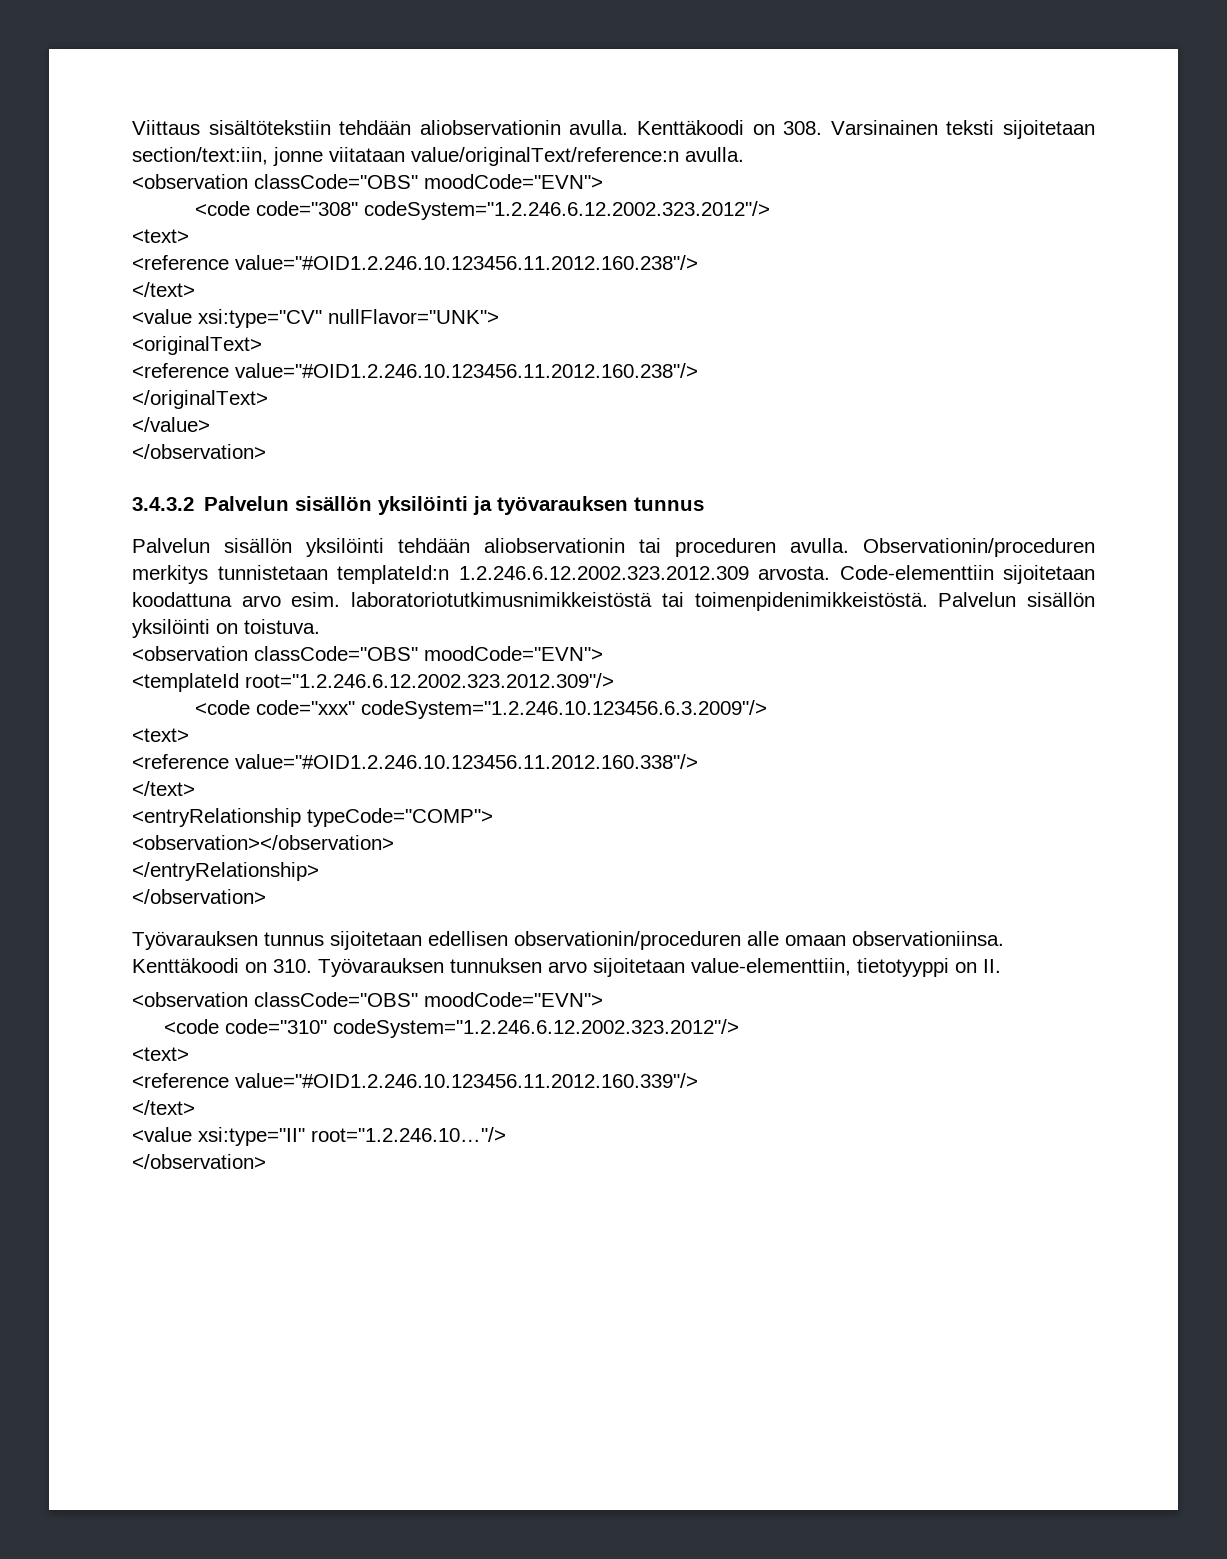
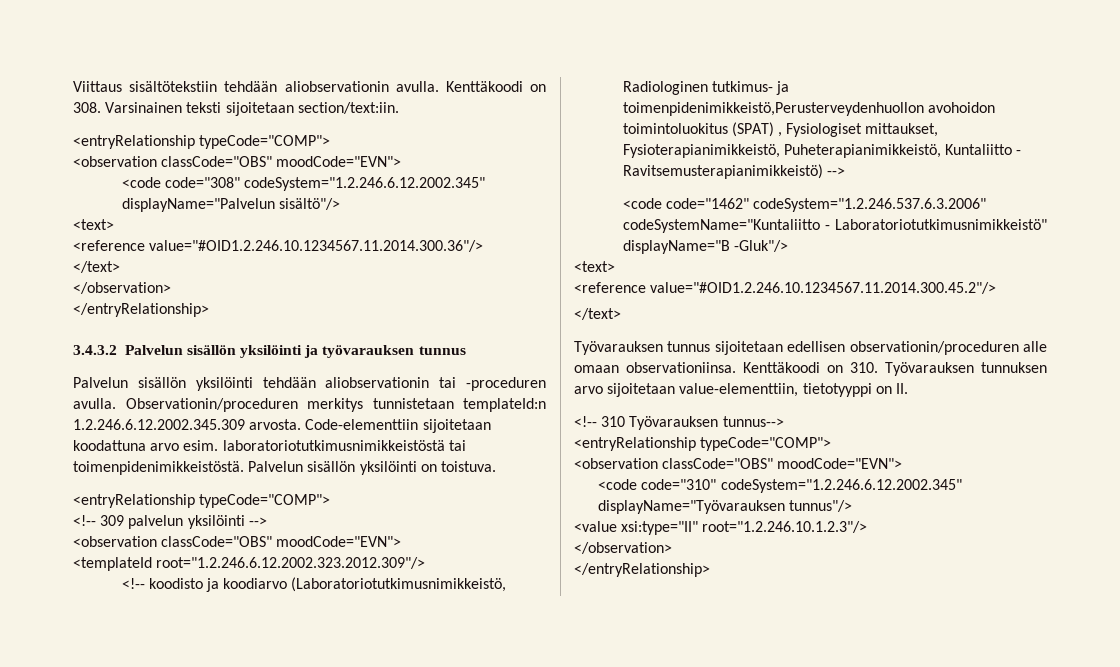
[132,147,744,166] section/text:iin, jonne viitataan value/originalText/reference:n avulla. -> [297,102,399,114] [73,135,331,149] section/text:iin. // <entryRelationship typeCode="COMP">
[364,201,771,220] [132,229,189,243] [132,255,698,270] [132,282,195,297] [132,309,499,328] [132,336,262,355] [132,363,698,378] [132,390,268,409] [132,417,210,432] [132,444,266,459] codeSystem="1.2.246.6.12.2002.323.2012"/> // <text> // <reference value="#OID1.2.246.10.123456.11.2012.160.238"/> // </text> // <value xsi:type="CV" nullFlavor="UNK"> // <originalText> // <reference value="#OID1.2.246.10.123456.11.2012.160.238"/> // </originalText> // </value> // </observation> -> [243,177,485,191] [121,198,340,212] [73,219,114,230] [73,240,484,252] [73,261,120,273] [73,282,171,294] [73,303,209,317] codeSystem="1.2.246.6.12.2002.345" displayName="Palvelun sisältö"/> // <text> // <reference value="#OID1.2.246.10.1234567.11.2014.300.36"/> // </text> // </observation> // </entryRelationship>
[675,538,776,557] proceduren -> [466,377,546,391] -proceduren
[458,566,749,580] 1.2.246.6.12.2002.323.2012.309 -> [73,419,245,430] 1.2.246.6.12.2002.345.309
(320, 626) none -> [73,494,331,508] [73,515,267,529] // <entryRelationship typeCode="COMP"> // <!-- 309 palvelun yksilöinti -->
[195,700,768,719] [132,728,189,742] [132,754,698,769] [132,781,195,796] [132,808,493,827] [132,835,394,850] [132,862,319,881] [132,889,266,904] <code code="xxx" codeSystem="1.2.246.10.123456.6.3.2009"/> // <text> // <reference value="#OID1.2.246.10.123456.11.2012.160.338"/> // </text> // <entryRelationship typeCode="COMP"> // <observation></observation> // </entryRelationship> // </observation> -> [121,577,507,592] [622,81,789,95] [622,102,995,116] [622,122,939,137] [622,144,1022,158] [622,164,845,179] [622,198,986,212] [622,219,1047,233] [622,240,788,254] [574,261,615,272] [574,282,997,294] [574,308,621,320] <!-- koodisto ja koodiarvo (Laboratoriotutkimusnimikkeistö, Radiologinen tutkimus- ja toimenpidenimikkeistö,Perusterveydenhuollon avohoidon toimintoluokitus (SPAT) , Fysiologiset mittaukset, Fysioterapianimikkeistö, Puheterapianimikkeistö, Kuntaliitto - Ravitsemusterapianimikkeistö) --> // <code code="1462" codeSystem="1.2.246.537.6.3.2006" codeSystemName="Kuntaliitto - Laboratoriotutkimusnimikkeistö" displayName="B -Gluk"/> // <text> // <reference value="#OID1.2.246.10.1234567.11.2014.300.45.2"/> // </text>
(1001, 966) none -> [574,416,784,430] [574,437,832,451] // <!-- 310 Työvarauksen tunnus--> // <entryRelationship typeCode="COMP">
[332,1019,739,1038] [132,1047,189,1061] [132,1073,698,1088] [132,1100,195,1115] codeSystem="1.2.246.6.12.2002.323.2012"/> // <text> // <reference value="#OID1.2.246.10.123456.11.2012.160.339"/> // </text> -> [720,479,962,493] [598,500,853,514] codeSystem="1.2.246.6.12.2002.345" displayName="Työvarauksen tunnus"/>
[311,1127,506,1142] [132,1154,266,1169] root="1.2.246.10…"/> // </observation> -> [702,521,868,533] [574,542,672,554] [574,563,710,577] root="1.2.246.10.1.2.3"/> // </observation> // </entryRelationship>

